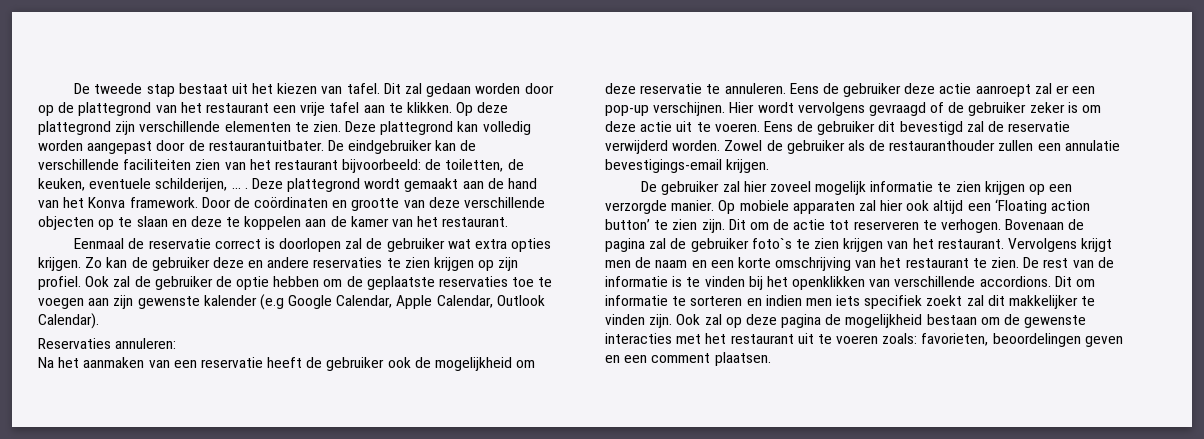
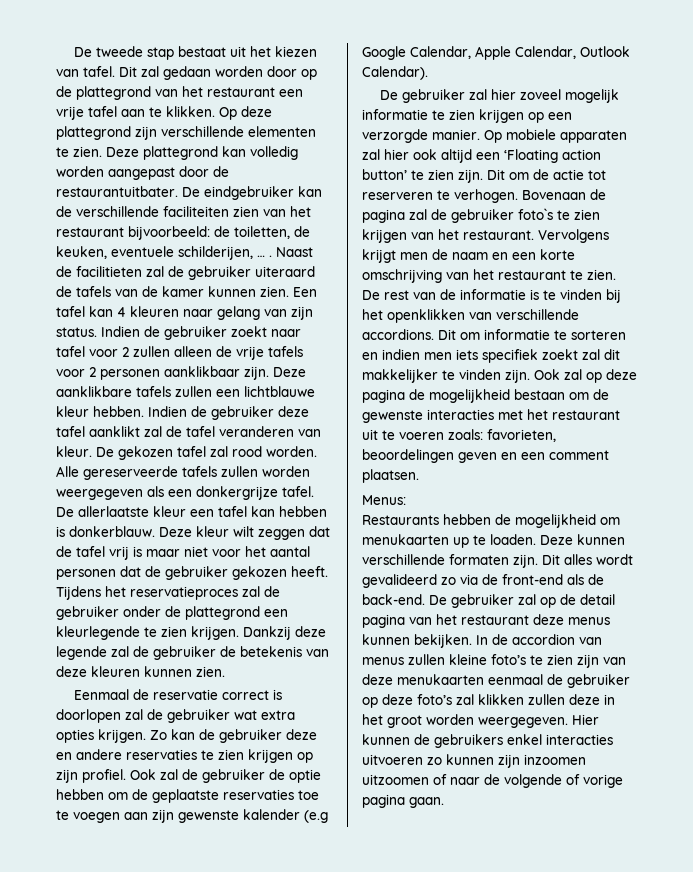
[251,178,538,192] [38,197,546,211] [38,216,509,230] Deze plattegrond wordt gemaakt aan de hand van het Konva framework. Door de coördinaten en grootte van deze verschillende objecten op te slaan en deze te koppelen aan de kamer van het restaurant. -> [276,247,313,257] [56,266,315,280] [56,286,317,297] [56,306,313,320] [56,326,301,340] [56,346,303,360] [56,366,306,380] [56,386,315,397] [56,406,309,420] [56,426,321,437] [56,446,317,460] [56,466,310,480] [56,486,314,500] [56,506,327,517] [56,526,330,540] [56,546,310,560] [56,566,328,580] [56,586,280,600] [56,606,288,620] [56,626,326,640] [56,646,329,660] [56,666,225,677] Naast de facilitieten zal de gebruiker uiteraard de tafels van de kamer kunnen zien. Een tafel kan 4 kleuren naar gelang van zijn status. Indien de gebruiker zoekt naar tafel voor 2 zullen alleen de vrije tafels voor 2 personen aanklikbaar zijn. Deze aanklikbare tafels zullen een lichtblauwe kleur hebben. Indien de gebruiker deze tafel aanklikt zal de tafel veranderen van kleur. De gekozen tafel zal rood worden. Alle gereserveerde tafels zullen worden weergegeven als een donkergrijze tafel. De allerlaatste kleur een tafel kan hebben is donkerblauw. Deze kleur wilt zeggen dat de tafel vrij is maar niet voor het aantal personen dat de gebruiker gekozen heeft. Tijdens het reservatieproces zal de gebruiker onder de plattegrond een kleurlegende te zien krijgen. Dankzij deze legende zal de gebruiker de betekenis van deze kleuren kunnen zien.
[38,338,177,349] [38,357,536,371] [605,83,1096,97] [605,102,1102,116] [605,121,1071,135] [605,140,1120,154] [605,159,770,173] // Reservaties annuleren: // Na het aanmaken van een reservatie heeft de gebruiker ook de mogelijkheid om deze reservatie te annuleren. Eens de gebruiker deze actie aanroept zal er een pop-up verschijnen. Hier wordt vervolgens gevraagd of de gebruiker zeker is om deze actie uit te voeren. Eens de gebruiker dit bevestigd zal de reservatie verwijderd worden. Zowel de gebruiker als de restauranthouder zullen een annulatie bevestigings-email krijgen. -> (428, 73) none
(771, 359) none -> [362,495,406,505] [362,514,620,528] [362,534,625,548] [362,554,633,568] [362,574,604,588] [362,594,615,608] [362,614,610,628] [362,634,602,648] [362,654,626,668] [362,674,630,688] [362,694,615,708] [362,714,599,728] [362,734,613,748] [362,754,586,768] [362,774,623,788] [362,794,444,808] // Menus: // Restaurants hebben de mogelijkheid om menukaarten up te loaden. Deze kunnen verschillende formaten zijn. Dit alles wordt gevalideerd zo via de front-end als de back-end. De gebruiker zal op de detail pagina van het restaurant deze menus kunnen bekijken. In de accordion van menus zullen kleine foto’s te zien zijn van deze menukaarten eenmaal de gebruiker op deze foto’s zal klikken zullen deze in het groot worden weergegeven. Hier kunnen de gebruikers enkel interacties uitvoeren zo kunnen zijn inzoomen uitzoomen of naar de volgende of vorige pagina gaan.

